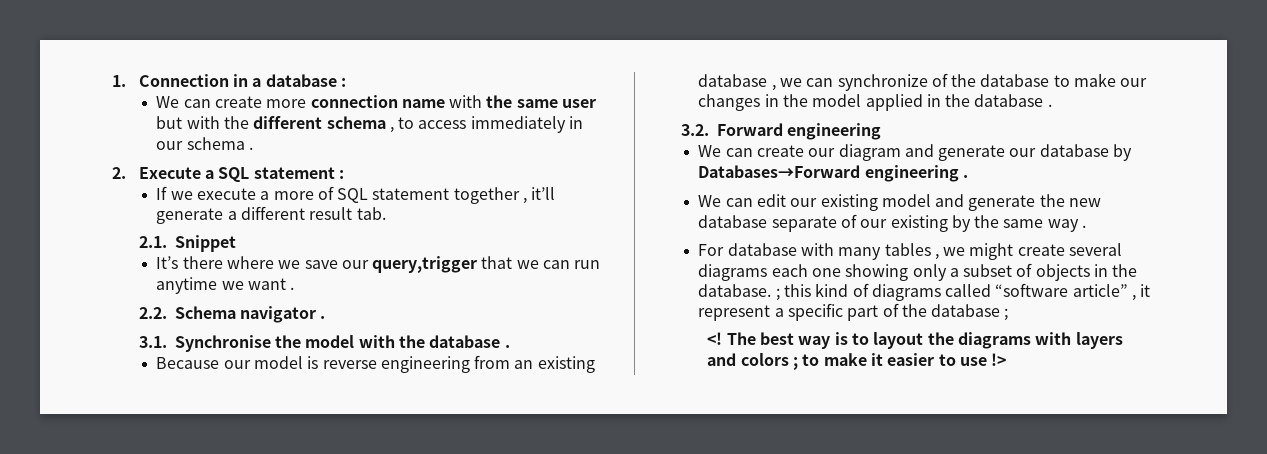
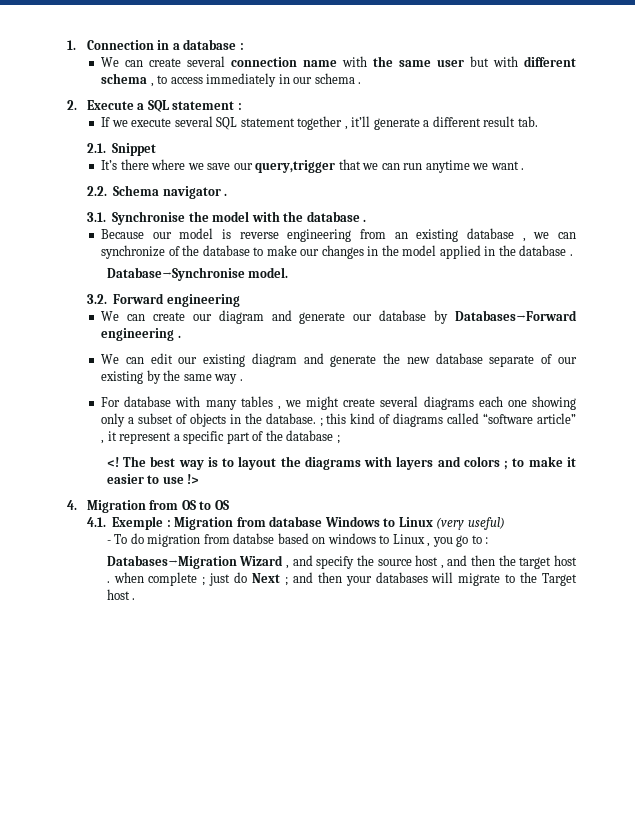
[266,99,307,108] more -> [187,56,226,67] several
[223,116,249,129] the -> (519, 61) none
[260,186,334,200] a more of -> [174,116,213,127] several
(1052, 105) none -> [106,267,289,281] // Database→Synchronise model.
[881,194,931,207] model -> [251,353,297,367] diagram
(1007, 359) none -> [67,500,229,513] [86,516,505,530] [106,533,489,547] [106,555,578,569] [106,572,577,586] [106,589,136,600] // 4. Migration from OS to OS // 4.1. Exemple : Migration from database Windows to Linux (very useful) // - To do migration from databse based on windows to Linux , you go to : // Databases→Migration Wizard , and specify the source host , and then the target host . when complete ; just do Next ; and then your databases will migrate to the Target host .

